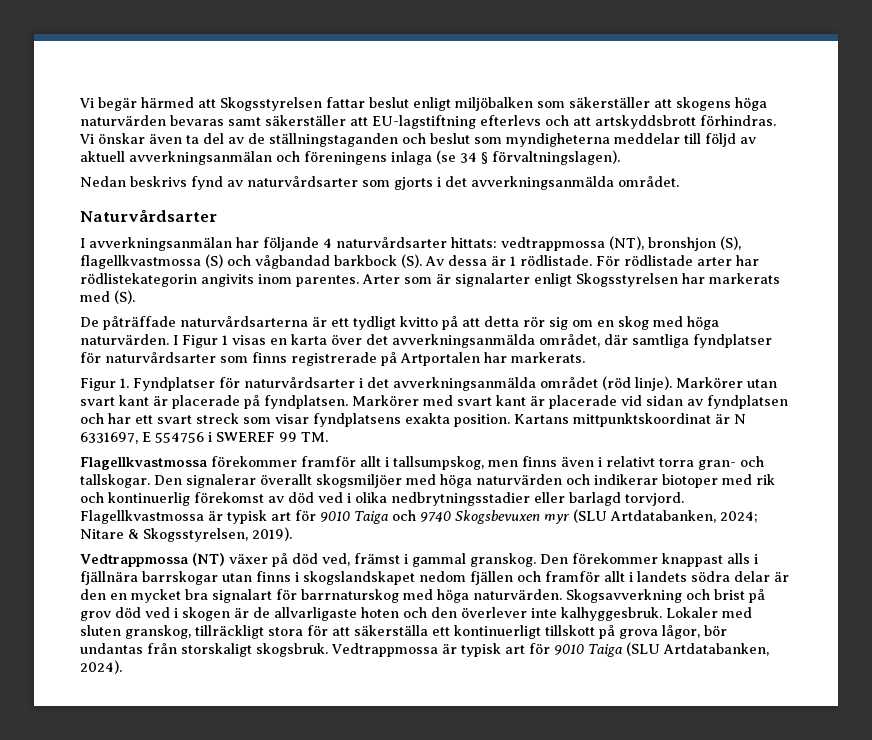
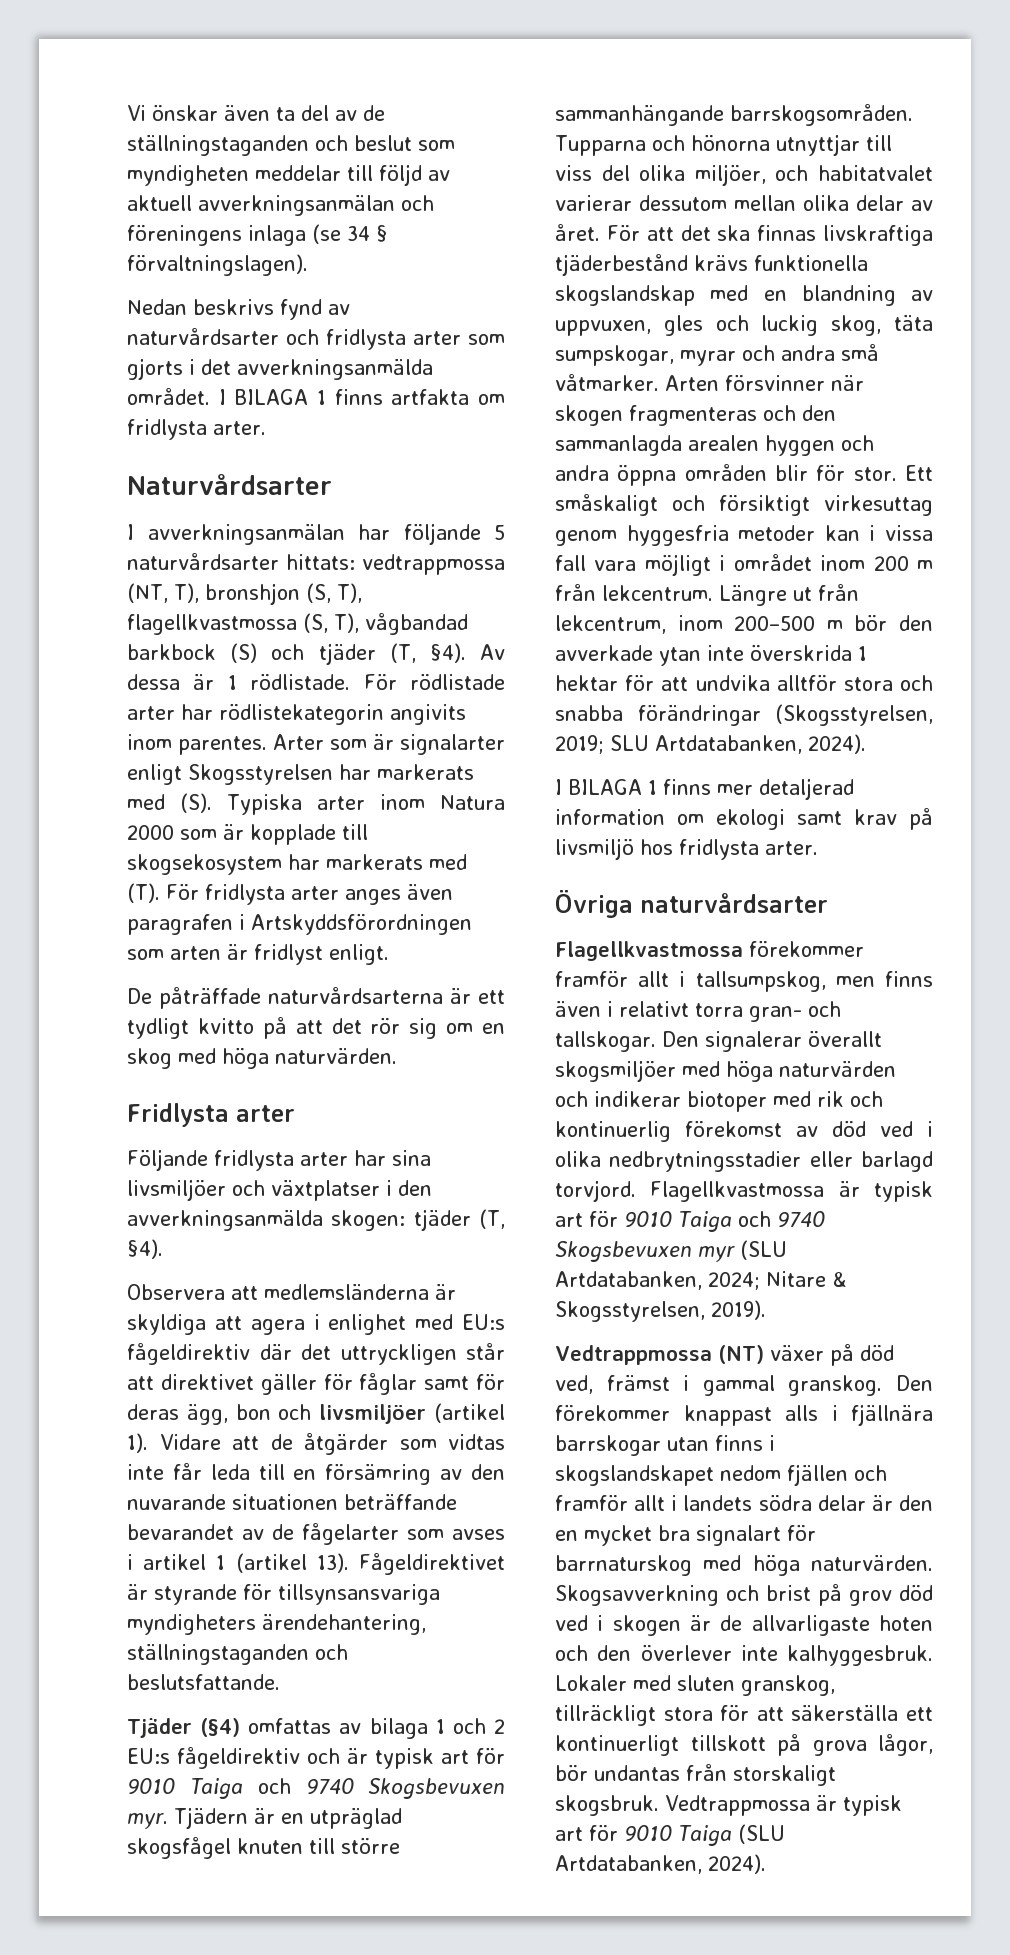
[79,97,767,111] [80,115,776,129] [79,134,94,144] Vi begär härmed att Skogsstyrelsen fattar beslut enligt miljöbalken som säkerställer att skogens höga naturvärden bevaras samt säkerställer att EU-lagstiftning efterlevs och att artskyddsbrott förhindras. Vi -> [127,105,146,121] Vi
[506,133,610,147] myndigheterna -> [127,165,249,186] myndigheten
(358, 181) none -> [286,329,461,350] och fridlysta arter
(679, 181) none -> [218,389,505,405] [127,419,266,440] I BILAGA 1 finns artfakta om fridlysta arter.
[323,238,332,248] 4 -> [494,525,505,540] 5
[609,236,741,251] [80,254,422,269] (NT), bronshjon (S), flagellkvastmossa (S) och vågbandad barkbock (S). -> [127,583,362,605] [127,613,468,635] [127,643,466,665] (NT, T), bronshjon (S, T), flagellkvastmossa (S, T), vågbandad barkbock (S) och tjäder (T, §4).
(135, 297) none -> [227,794,506,815] [127,824,368,845] [127,854,467,875] [127,883,453,905] [127,913,472,935] [127,944,389,965] Typiska arter inom Natura 2000 som är kopplade till skogsekosystem har markerats med (T). För fridlysta arter anges även paragrafen i Artskyddsförordningen som arten är fridlyst enligt.
[484,316,519,327] detta -> [331,1018,362,1034] det
[173,334,772,348] [80,352,585,366] [80,376,777,391] [80,395,788,409] [80,413,746,427] [80,432,328,444] I Figur 1 visas en karta över det avverkningsanmälda området, där samtliga fyndplatser för naturvårdsarter som finns registrerade på Artportalen har markerats. // Figur 1. Fyndplatser för naturvårdsarter i det avverkningsanmälda området (röd linje). Markörer utan svart kant är placerade på fyndplatsen. Markörer med svart kant är placerade vid sidan av fyndplatsen och har ett svart streck som visar fyndplatsens exakta position. Kartans mittpunktskoordinat är N 6331697, E 554756 i SWEREF 99 TM. -> [127,1103,295,1127] [127,1149,431,1171] [127,1179,432,1201] [127,1209,505,1231] [127,1239,163,1259] [127,1284,456,1300] [127,1314,505,1335] [127,1343,505,1365] [127,1373,505,1395] [127,1403,506,1425] [127,1433,505,1455] [127,1463,505,1485] [127,1494,457,1510] [127,1523,505,1545] [127,1553,506,1575] [127,1583,440,1605] [127,1614,426,1635] [127,1644,348,1665] [127,1674,280,1690] [127,1718,506,1739] [127,1747,505,1769] [127,1778,505,1799] [127,1807,402,1829] [127,1837,400,1859] [555,104,913,126] [555,134,892,156] [555,164,933,186] [555,195,933,211] [555,224,933,246] [555,254,868,276] [555,285,933,306] [555,315,933,336] [555,344,879,366] [555,374,864,391] [555,405,836,426] [555,435,874,456] [555,464,933,486] [555,494,933,516] [555,525,933,546] [555,554,933,576] [555,584,859,606] [555,614,933,634] [555,644,867,666] [555,674,933,691] [555,704,933,726] [555,734,866,754] [555,778,854,800] [555,808,933,830] [555,838,818,860] [555,890,828,918] // Fridlysta arter // Följande fridlysta arter har sina livsmiljöer och växtplatser i den avverkningsanmälda skogen: tjäder (T, §4). // Observera att medlemsländerna är skyldiga att agera i enlighet med EU:s fågeldirektiv där det uttryckligen står att direktivet gäller för fåglar samt för deras ägg, bon och livsmiljöer (artikel 1). Vidare att de åtgärder som vidtas inte får leda till en försämring av den nuvarande situationen beträffande bevarandet av de fågelarter som avses i artikel 1 (artikel 13). Fågeldirektivet är styrande för tillsynsansvariga myndigheters ärendehantering, ställningstaganden och beslutsfattande. // Tjäder (§4) omfattas av bilaga 1 och 2 EU:s fågeldirektiv och är typisk art för 9010 Taiga och 9740 Skogsbevuxen myr. Tjädern är en utpräglad skogsfågel knuten till större sammanhängande barrskogsområden. Tupparna och hönorna utnyttjar till viss del olika miljöer, och habitatvalet varierar dessutom mellan olika delar av året. För att det ska finnas livskraftiga tjäderbestånd krävs funktionella skogslandskap med en blandning av uppvuxen, gles och luckig skog, täta sumpskogar, myrar och andra små våtmarker. Arten försvinner när skogen fragmenteras och den sammanlagda arealen hyggen och andra öppna områden blir för stor. Ett småskaligt och försiktigt virkesuttag genom hyggesfria metoder kan i vissa fall vara möjligt i området inom 200 m från lekcentrum. Längre ut från lekcentrum, inom 200–500 m bör den avverkade ytan inte överskrida 1 hektar för att undvika alltför stora och snabba förändringar (Skogsstyrelsen, 2019; SLU Artdatabanken, 2024). // I BILAGA 1 finns mer detaljerad information om ekologi samt krav på livsmiljö hos fridlysta arter. // Övriga naturvårdsarter

